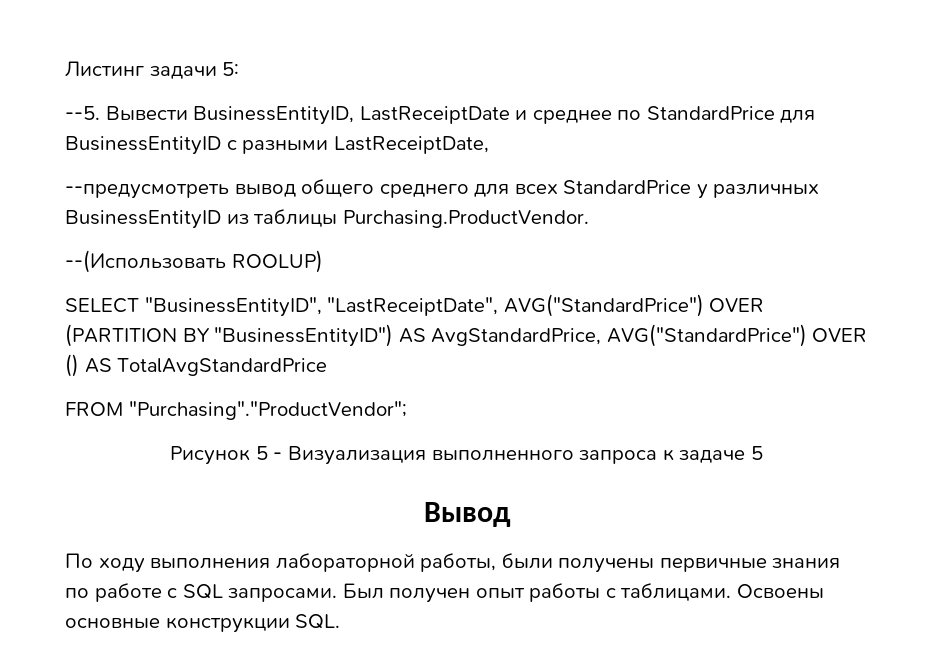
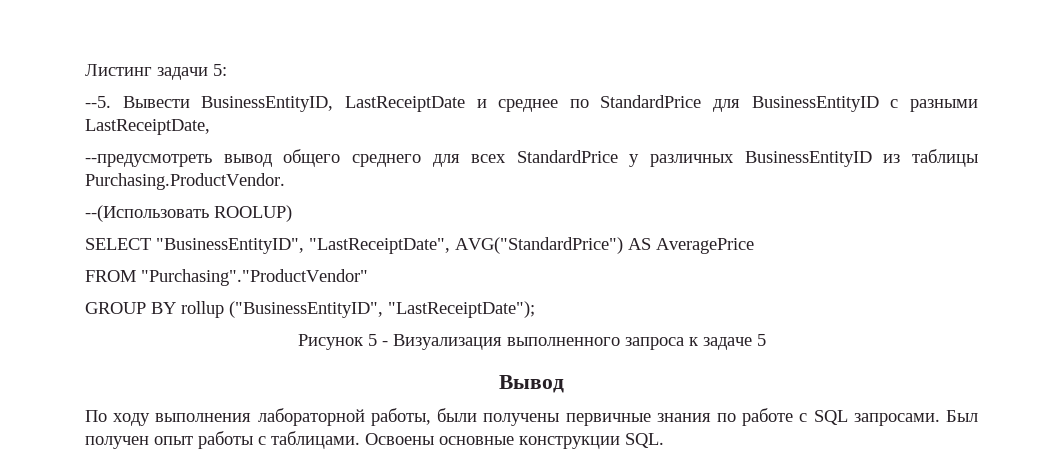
[709,298,765,312] [65,324,868,347] [65,354,328,377] [65,401,407,420] OVER (PARTITION BY "BusinessEntityID") AS AvgStandardPrice, AVG("StandardPrice") OVER () AS TotalAvgStandardPrice // FROM "Purchasing"."ProductVendor"; -> [628,238,754,254] [85,269,368,286] [85,301,535,318] AS AveragePrice // FROM "Purchasing"."ProductVendor" // GROUP BY rollup ("BusinessEntityID", "LastReceiptDate");

